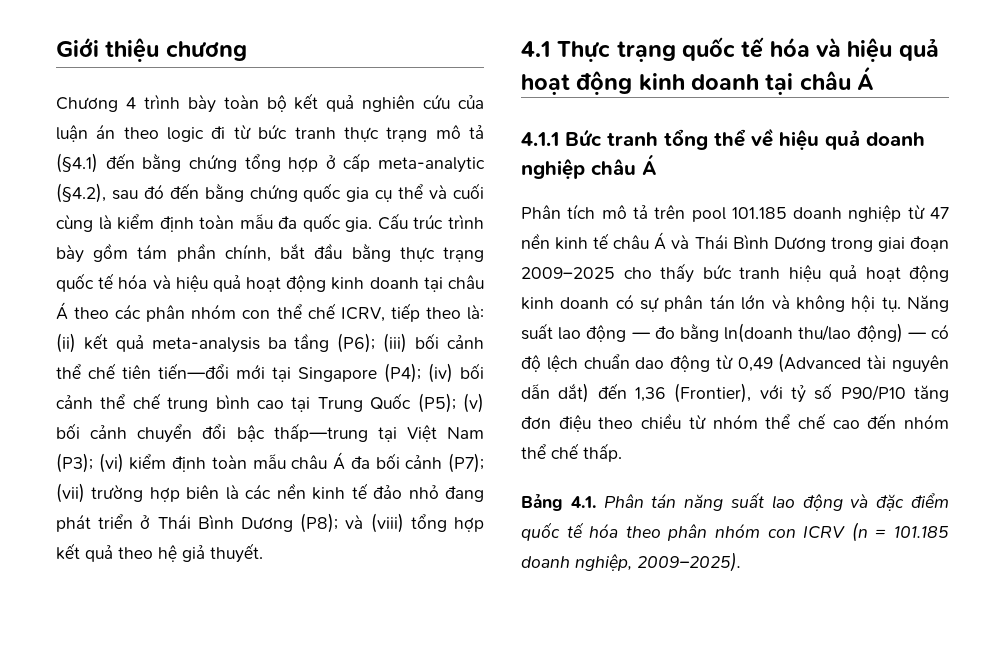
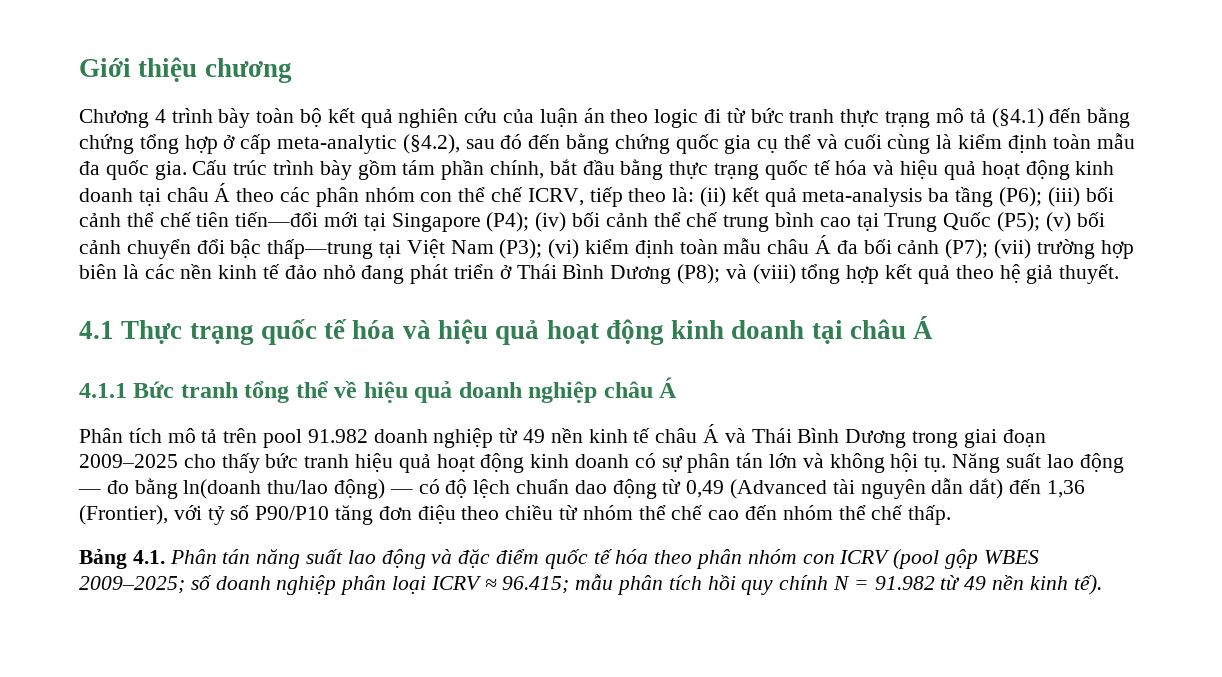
[731,207,787,219] 101.185 -> [307,429,368,443] 91.982
[930,207,949,219] 47 -> [523,429,546,443] 49
[851,522,950,542] [521,552,741,572] (n = 101.185 doanh nghiệp, 2009–2025). -> [893,549,1039,569] [79,574,1102,595] (pool gộp WBES 2009–2025; số doanh nghiệp phân loại ICRV ≈ 96.415; mẫu phân tích hồi quy chính N = 91.982 từ 49 nền kinh tế).

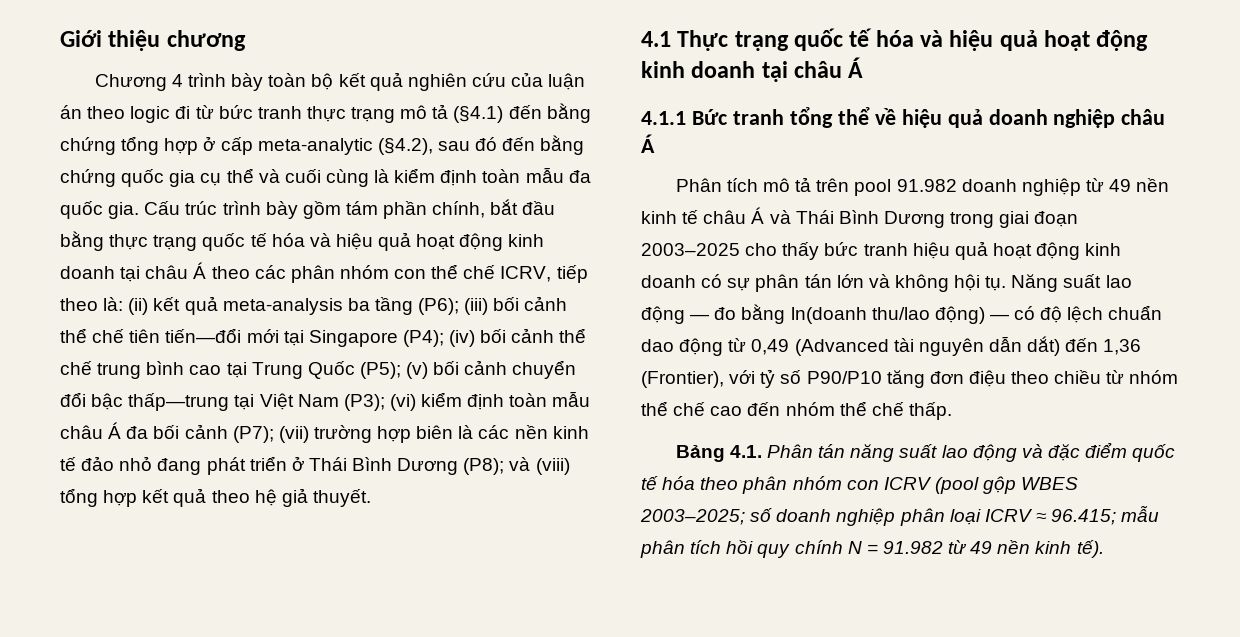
[79,454,178,468] 2009–2025 -> [641,243,740,256] 2003–2025
[79,576,185,594] 2009–2025; -> [640,509,745,525] 2003–2025;

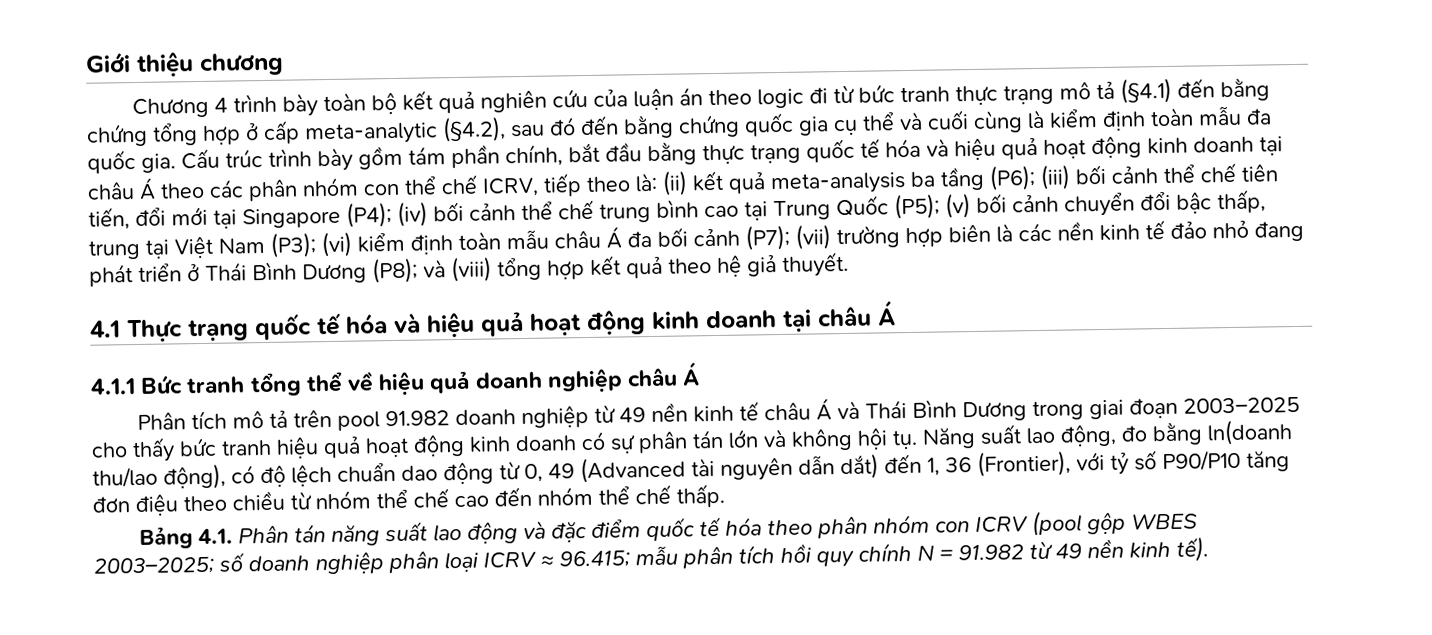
[165,328,242,343] tiến—đổi -> [88,207,166,230] tiến, đổi
[128,393,230,411] thấp—trung -> [1217,189,1266,214] [88,239,141,260] thấp, trung
[641,306,710,324] động — -> [1060,424,1117,447] động,
[934,306,1009,324] động) — -> [163,463,226,490] động),
[751,339,790,355] 0,49 -> [524,463,575,482] 0, 49
[1103,339,1142,355] 1,36 -> [927,457,972,476] 1, 36

